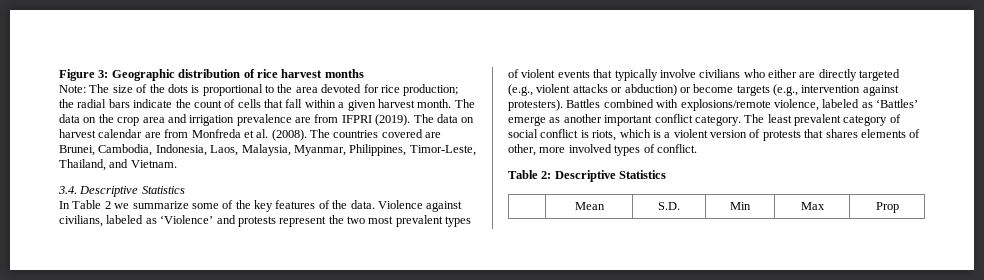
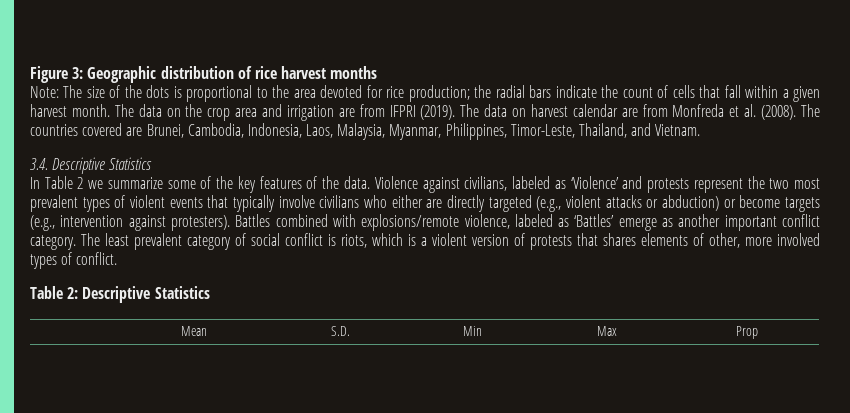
[236,114,292,126] prevalence -> (334, 113) none

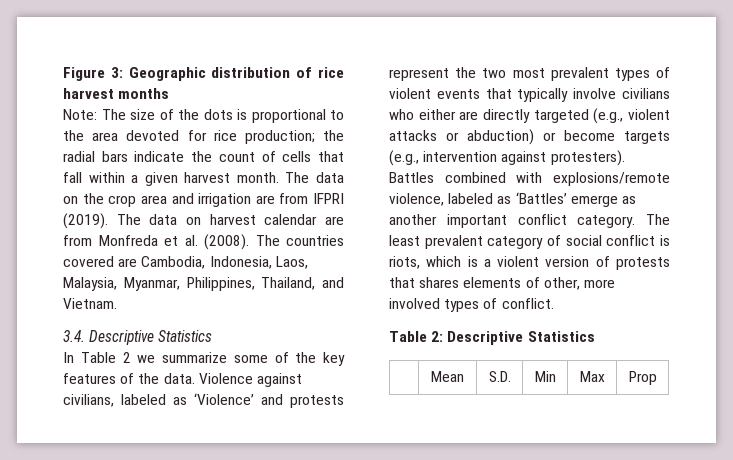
[146,124,184,138] Brunei, -> (138, 262) none
[510,124,575,138] Timor-Leste, -> (255, 284) none

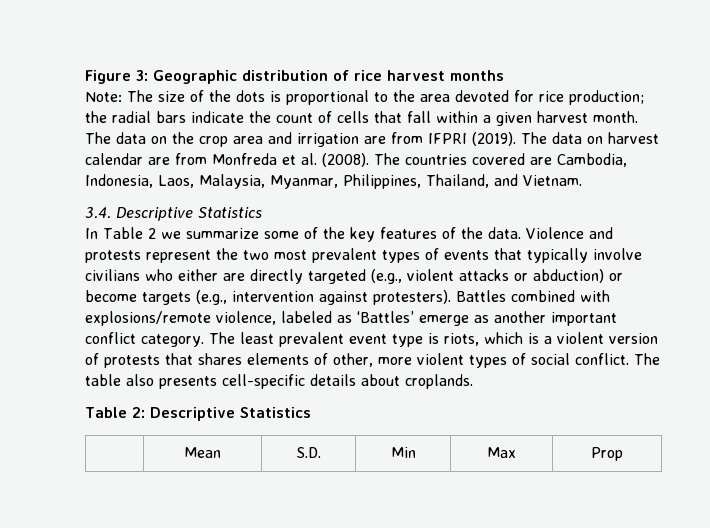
[256,373,302,387] [63,393,254,407] against civilians, labeled as ‘Violence’ -> (584, 233) none
[389,88,431,99] violent -> (439, 254) none
[487,235,656,249] category of social conflict -> [349,334,423,347] event type
[389,298,498,312] involved types of -> [417,353,570,368] violent types of social
(554, 303) none -> [634,353,660,365] [85,374,473,389] The table also presents cell-specific details about croplands.

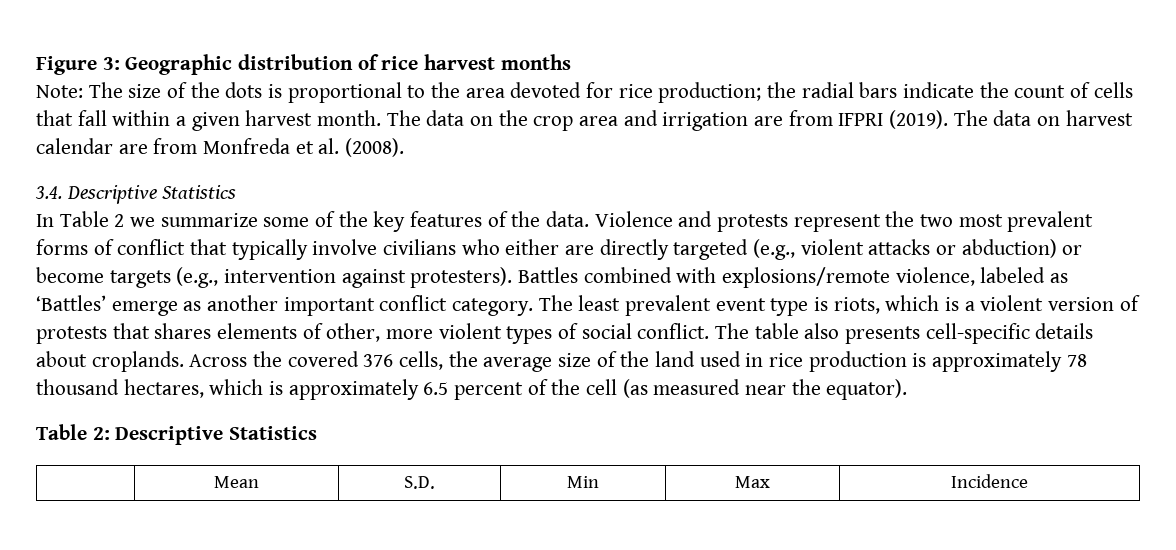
[374,153,627,167] [85,174,582,189] The countries covered are Cambodia, Indonesia, Laos, Malaysia, Myanmar, Philippines, Thailand, and Vietnam. -> (405, 147) none
[382,248,489,263] types of events -> [36,239,186,255] forms of conflict
(473, 381) none -> [189,351,1087,372] [36,379,908,400] Across the covered 376 cells, the average size of the land used in rice production is approximately 78 thousand hectares, which is approximately 6.5 percent of the cell (as measured near the equator).
[591,447,623,461] Prop -> [951,474,1028,488] Incidence

